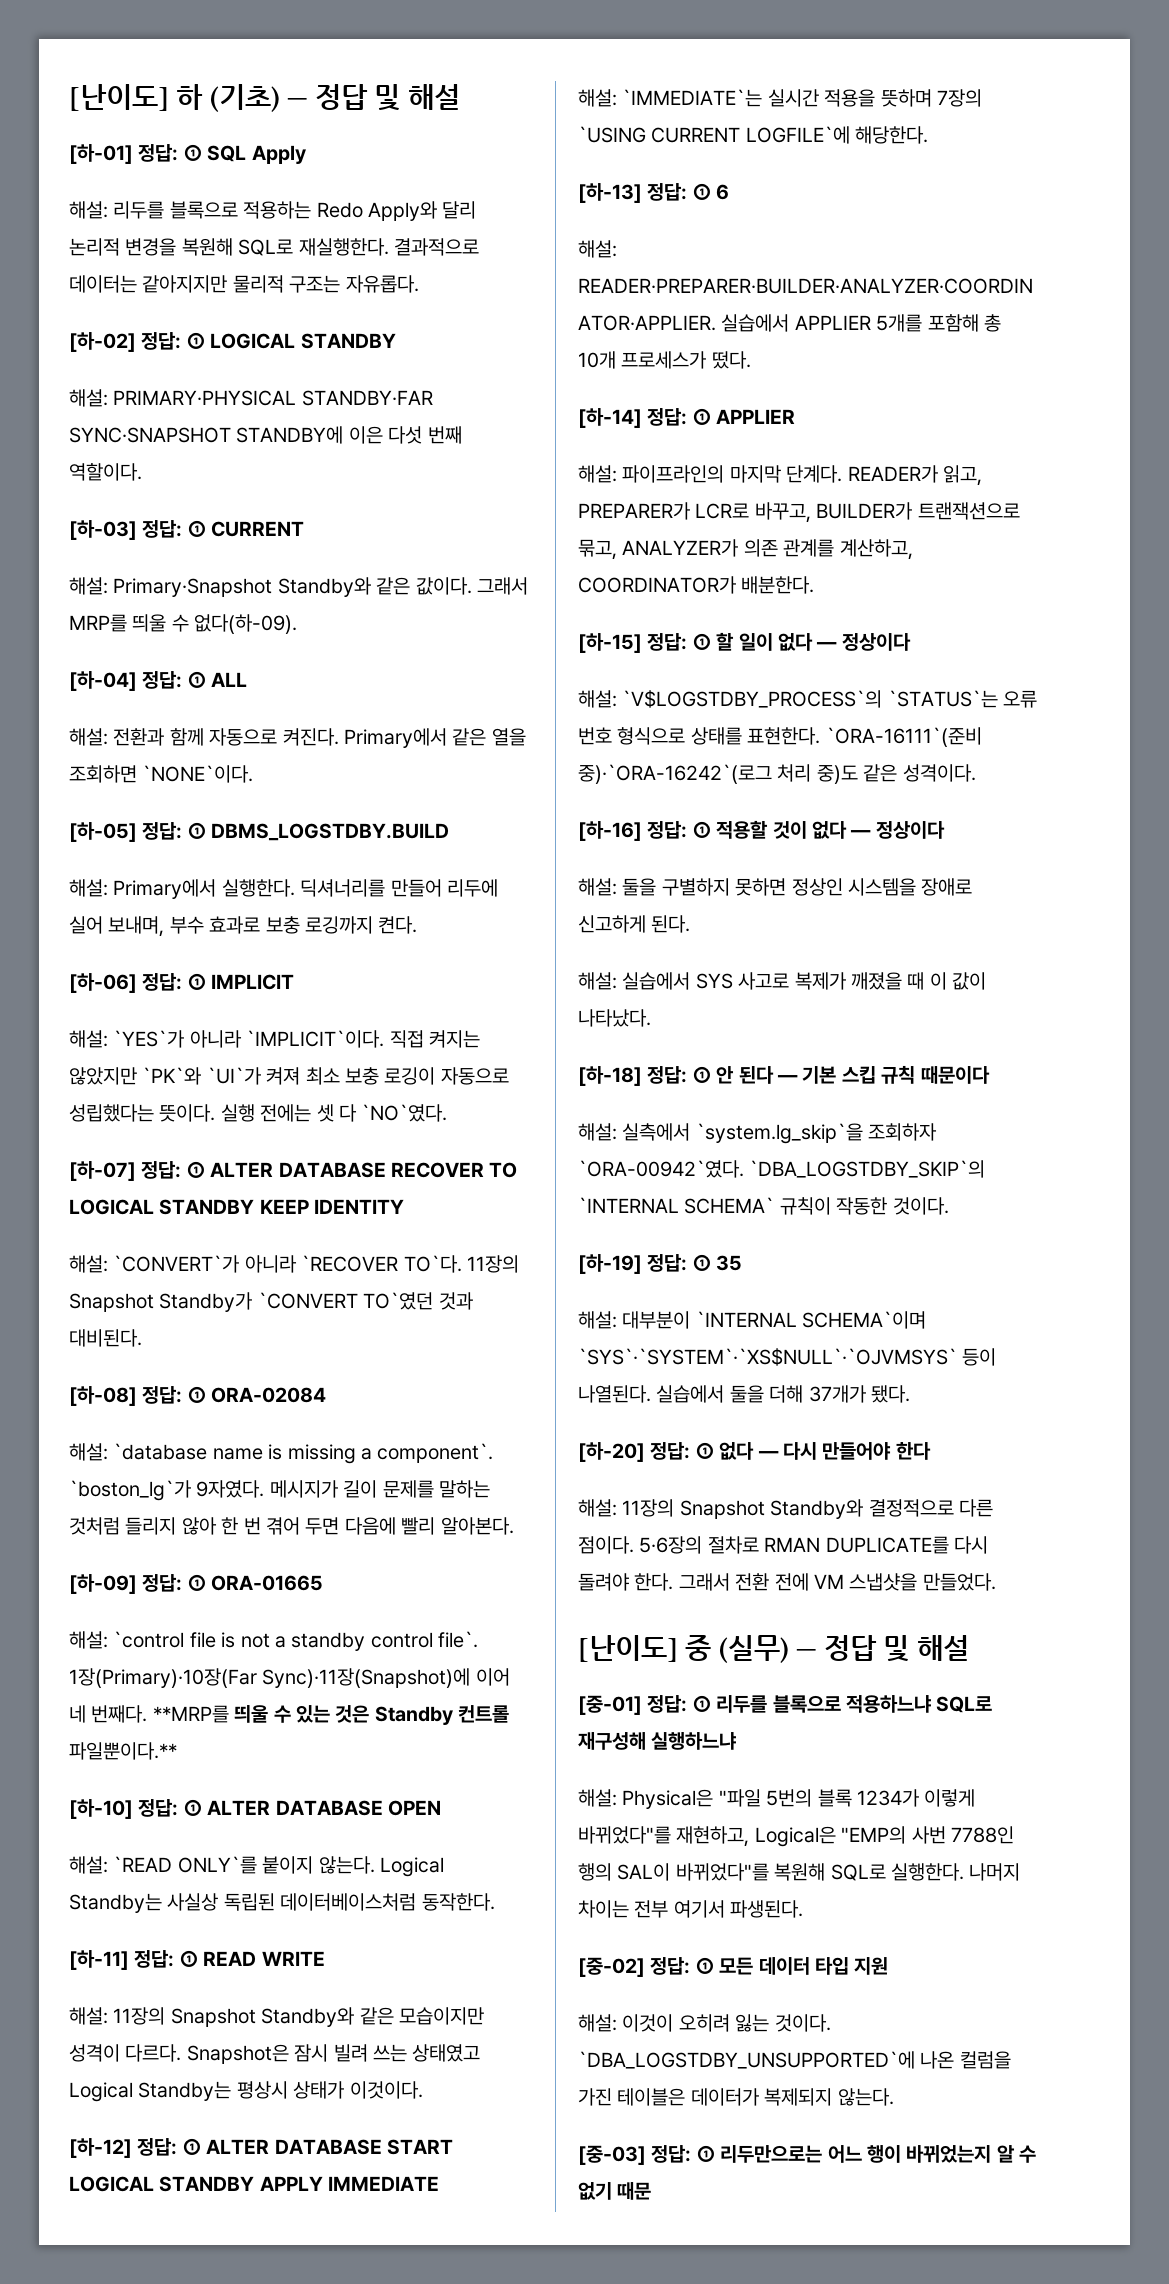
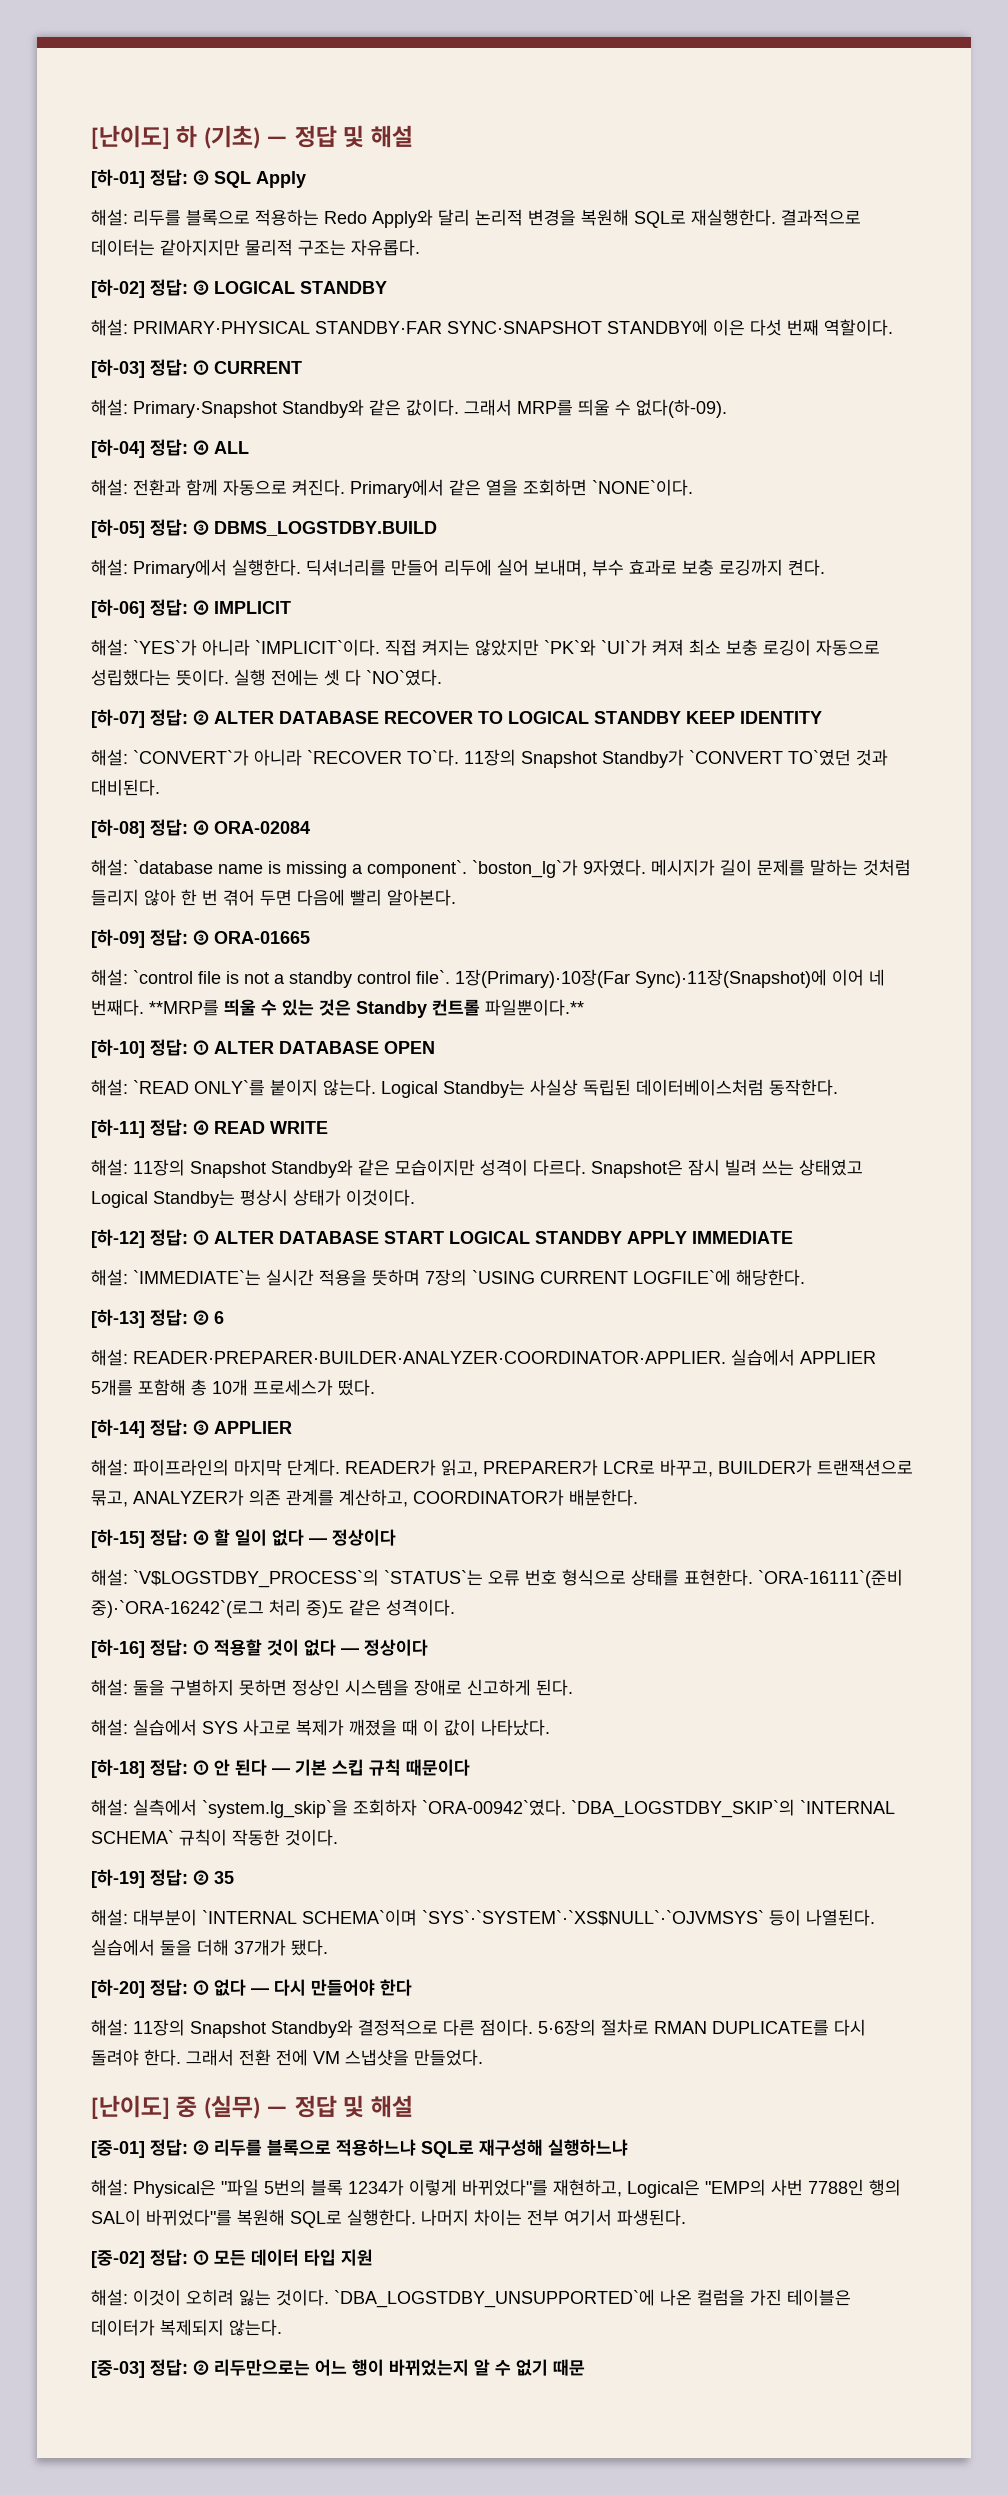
[183,144,202,161] ① -> [193,170,209,185] ③
[186,332,205,349] ① -> [193,280,209,295] ③
[187,671,206,688] ① -> [193,440,209,455] ④
[187,822,206,839] ① -> [193,520,209,535] ③
[187,973,206,990] ① -> [193,600,209,615] ④
[186,1161,205,1178] ① -> [193,710,209,725] ②
[187,1386,206,1403] ① -> [193,820,209,835] ④
[187,1574,206,1591] ① -> [193,930,209,945] ③
[179,1950,198,1967] ① -> [193,1120,209,1135] ④
[692,183,711,200] ① -> [193,1310,209,1325] ②
[692,408,711,425] ① -> [193,1420,209,1435] ③
[692,633,711,650] ① -> [193,1530,209,1545] ④
[692,1254,711,1271] ① -> [193,1870,209,1885] ②
[692,1695,711,1712] ① -> [193,2140,209,2155] ②
[696,2145,715,2162] ① -> [193,2360,209,2375] ②

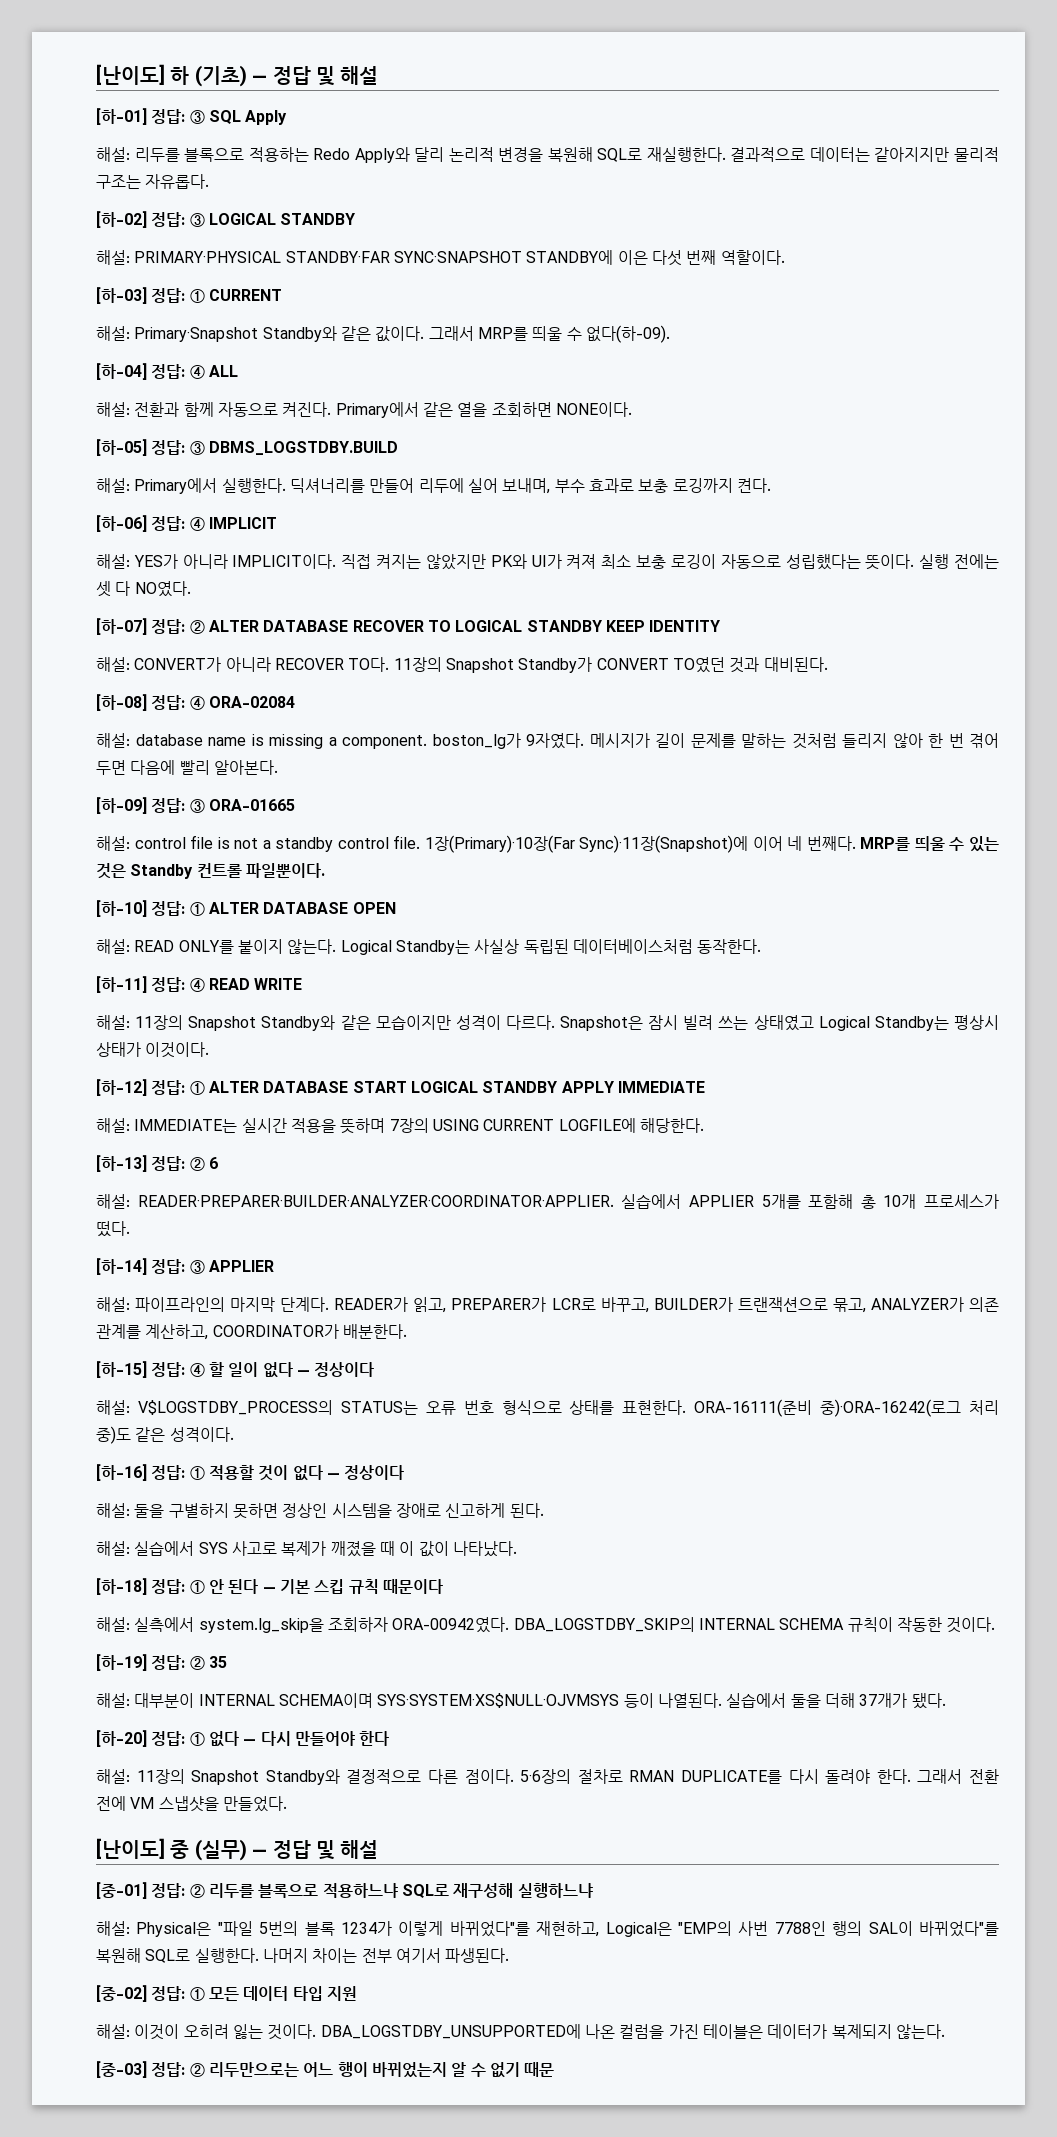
[592,479,693,496] `NONE`이다. -> [555,402,632,417] NONE이다.
[133,639,380,656] `YES`가 아니라 `IMPLICIT`이다. -> [133,554,337,569] YES가 아니라 IMPLICIT이다.
[544,639,647,656] `PK`와 `UI`가 -> [490,554,562,569] PK와 UI가
[366,669,442,686] `NO`였다. -> [134,581,191,597] NO였다.
[133,749,459,766] `CONVERT`가 아니라 `RECOVER TO`다. -> [134,657,390,672] CONVERT가 아니라 RECOVER TO다.
[689,749,851,766] `CONVERT TO`였던 -> [596,657,725,673] CONVERT TO였던
[133,860,213,874] `database -> [135,734,203,746] database
[367,859,578,878] component`. `boston_lg`가 -> [342,733,521,749] component. boston_lg가
[133,970,193,984] `control -> [134,837,186,849] control
[416,970,450,984] file`. -> [393,835,421,849] file.
[149,1000,219,1016] **MRP를 -> [860,837,911,851] MRP를
[485,999,584,1016] 파일뿐이다.** -> [245,863,325,878] 파일뿐이다.
[133,1080,265,1096] `READ ONLY`를 -> [134,940,234,954] READ ONLY를
[133,1270,261,1286] `IMMEDIATE`는 -> [134,1119,238,1133] IMMEDIATE는
[472,1269,731,1286] `USING CURRENT LOGFILE`에 -> [432,1118,636,1133] USING CURRENT LOGFILE에
[133,1569,483,1588] `V$LOGSTDBY_PROCESS`의 `STATUS`는 -> [137,1400,418,1415] V$LOGSTDBY_PROCESS의 STATUS는
[758,1569,903,1588] [91,1600,264,1618] `ORA-16111`(준비 중)·`ORA-16242`(로그 -> [694,1399,962,1417] ORA-16111(준비 중)·ORA-16242(로그
[202,1799,895,1818] [91,1830,174,1844] `system.lg_skip`을 조회하자 `ORA-00942`였다. `DBA_LOGSTDBY_SKIP`의 `INTERNAL SCHEMA` -> [198,1617,845,1633] system.lg_skip을 조회하자 ORA-00942였다. DBA_LOGSTDBY_SKIP의 INTERNAL SCHEMA
[202,1909,764,1926] `INTERNAL SCHEMA`이며 `SYS`·`SYSTEM`·`XS$NULL`·`OJVMSYS` -> [198,1693,620,1708] INTERNAL SCHEMA이며 SYS·SYSTEM·XS$NULL·OJVMSYS
[334,2289,655,2308] `DBA_LOGSTDBY_UNSUPPORTED`에 -> [320,2024,581,2039] DBA_LOGSTDBY_UNSUPPORTED에

